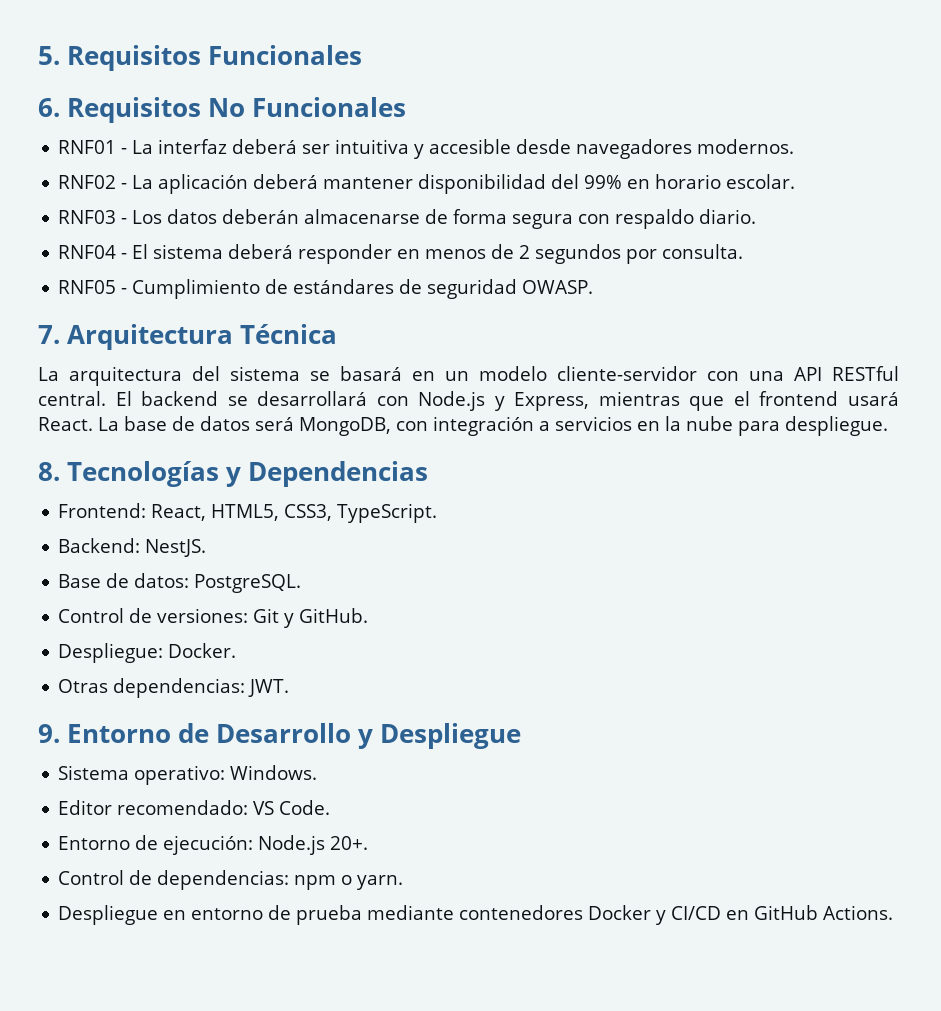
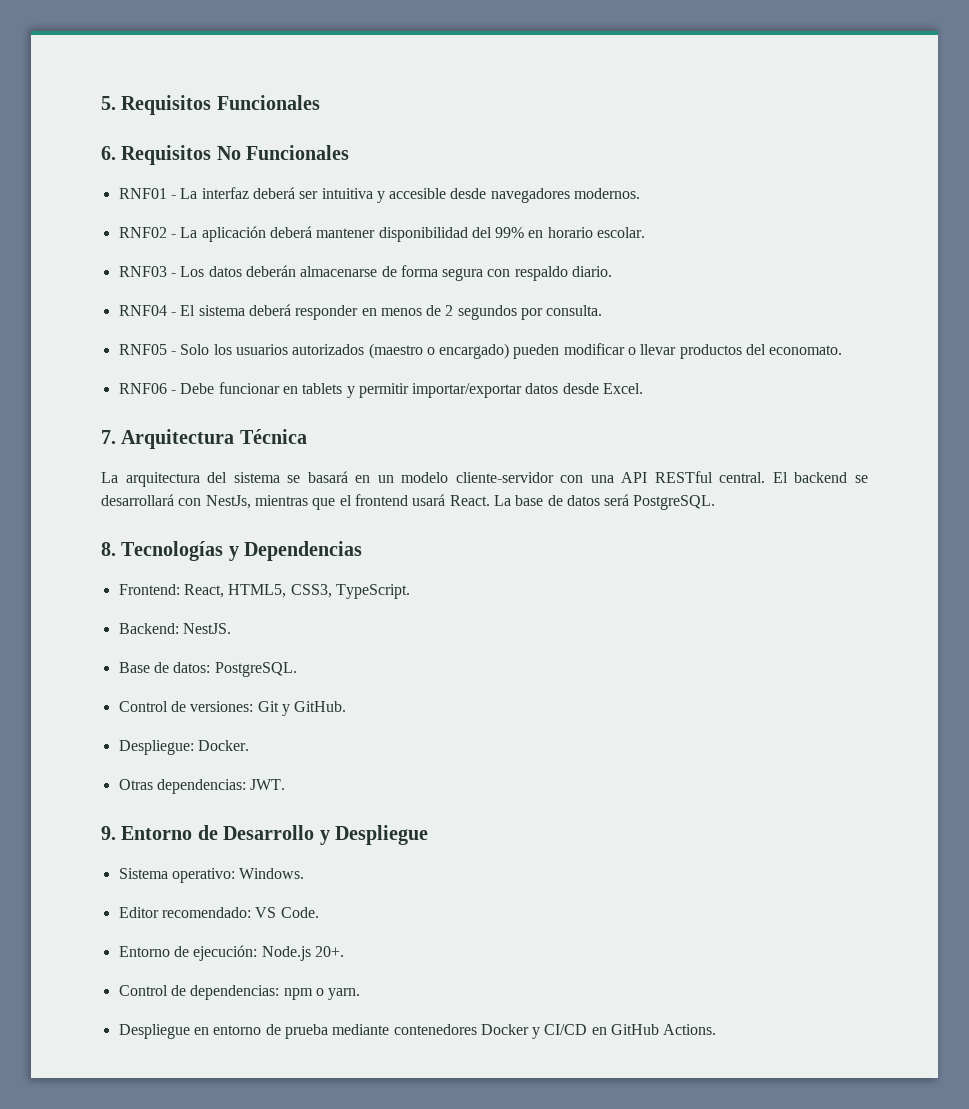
[132,279,594,299] Cumplimiento de estándares de seguridad OWASP. -> [180,343,843,359] [118,382,644,398] Solo los usuarios autorizados (maestro o encargado) pueden modificar o llevar productos del economato. // RNF06 - Debe funcionar en tablets y permitir importar/exportar datos desde Excel.
[418,391,590,411] Node.js y Express, -> [205,495,251,509] NestJs,
[299,416,888,436] MongoDB, con integración a servicios en la nube para despliegue. -> [633,495,716,510] PostgreSQL.

